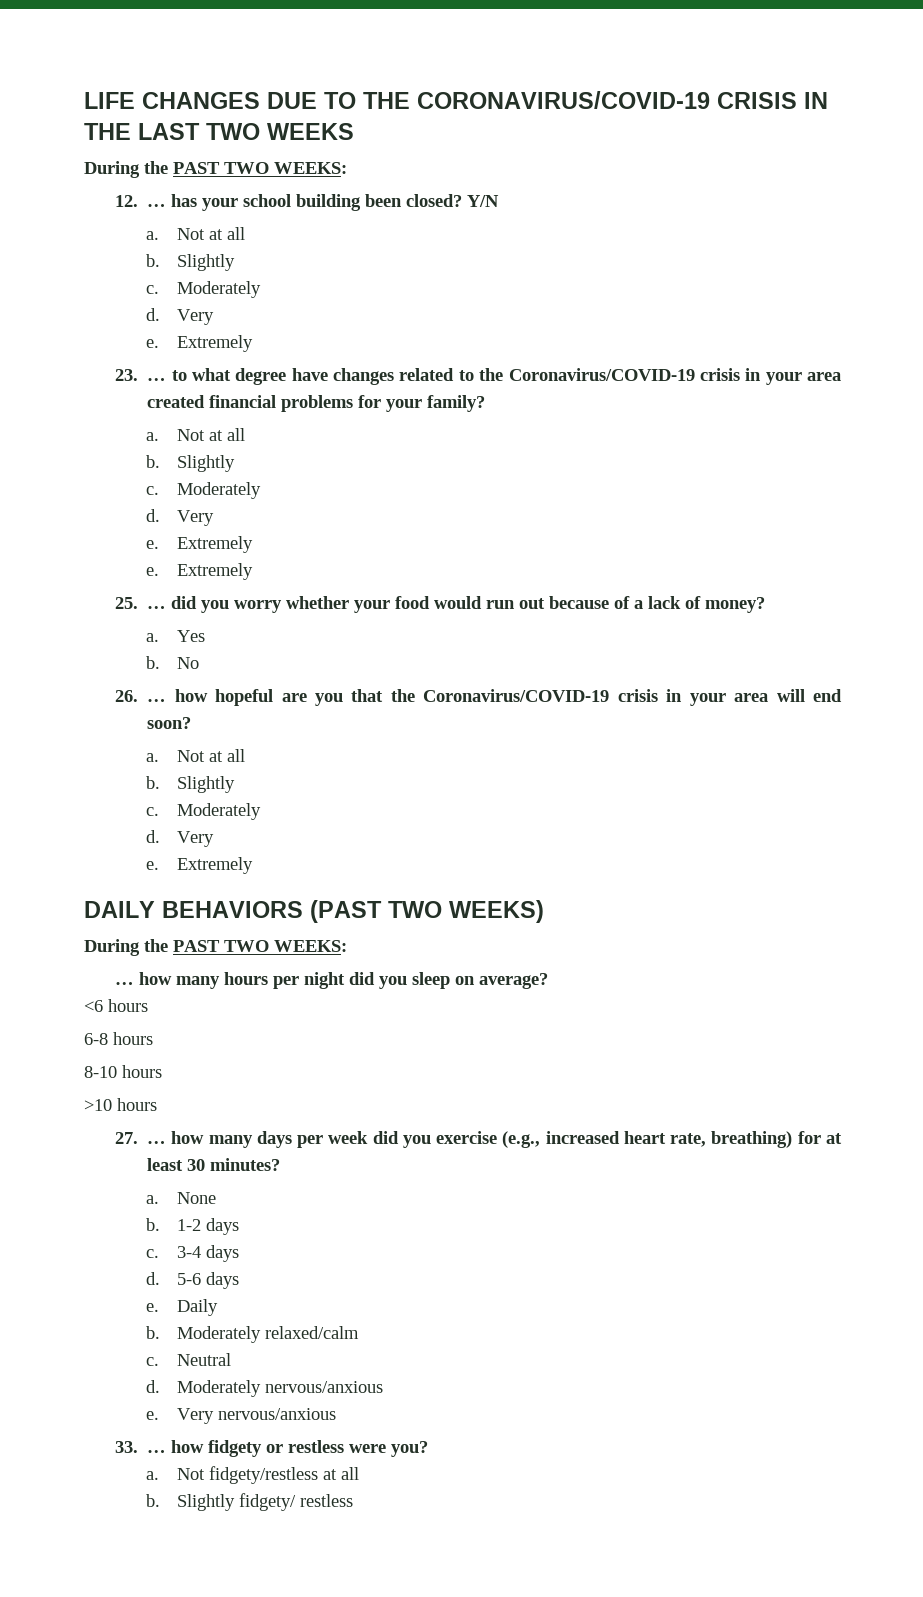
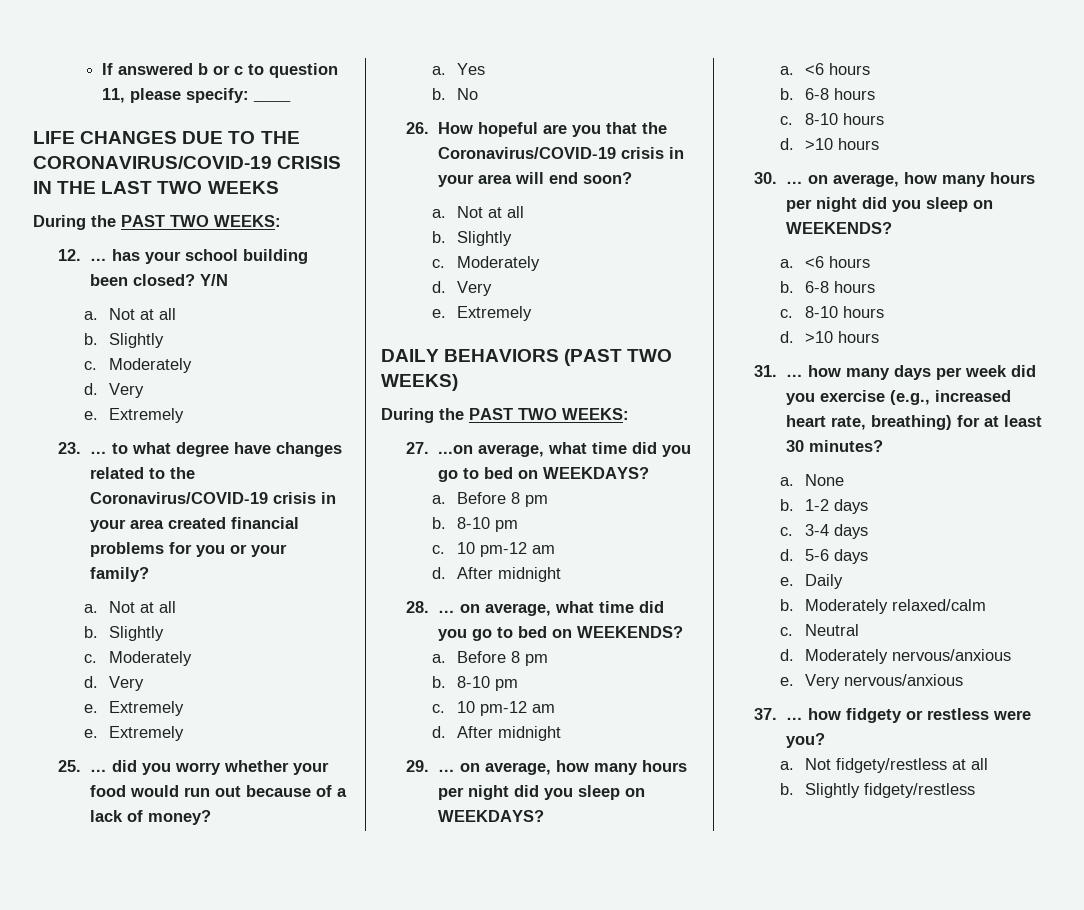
(84, 100) none -> [102,63,339,78] [102,88,292,103] If answered b or c to question 11, please specify: ____ //
(382, 401) none -> [195,544,247,557] you or
[147,689,208,702] … how -> [437,122,473,134] How
[114,972,548,989] [84,999,148,1012] [84,1032,153,1045] [84,1065,162,1078] [84,1098,157,1111] [114,1132,138,1144] … how many hours per night did you sleep on average? // <6 hours // 6-8 hours // 8-10 hours // >10 hours // 27. -> [406,442,691,457] [437,467,649,482] [431,492,549,507] [431,517,519,532] [431,542,556,557] [431,567,562,582] [406,601,664,616] [437,626,683,641] [431,651,549,666] [431,676,519,691] [431,701,556,716] [431,726,562,741] [406,760,687,775] [437,785,645,800] [437,810,544,822] [779,63,871,75] [779,88,876,100] [779,113,885,125] [779,138,880,150] [754,172,1035,187] [785,197,993,212] [785,222,892,234] [779,256,871,268] [779,281,876,293] [779,306,885,318] [779,331,880,343] [754,365,778,377] 27. ...on average, what time did you go to bed on WEEKDAYS? // a. Before 8 pm // b. 8-10 pm // c. 10 pm-12 am // d. After midnight // 28. … on average, what time did you go to bed on WEEKENDS? // a. Before 8 pm // b. 8-10 pm // c. 10 pm-12 am // d. After midnight // 29. … on average, how many hours per night did you sleep on WEEKDAYS? // a. <6 hours // b. 6-8 hours // c. 8-10 hours // d. >10 hours // 30. … on average, how many hours per night did you sleep on WEEKENDS? // a. <6 hours // b. 6-8 hours // c. 8-10 hours // d. >10 hours // 31.
[114,1441,138,1453] 33. -> [754,708,778,720] 37.
[238,1493,353,1511] fidgety/ restless -> [864,783,976,798] fidgety/restless

